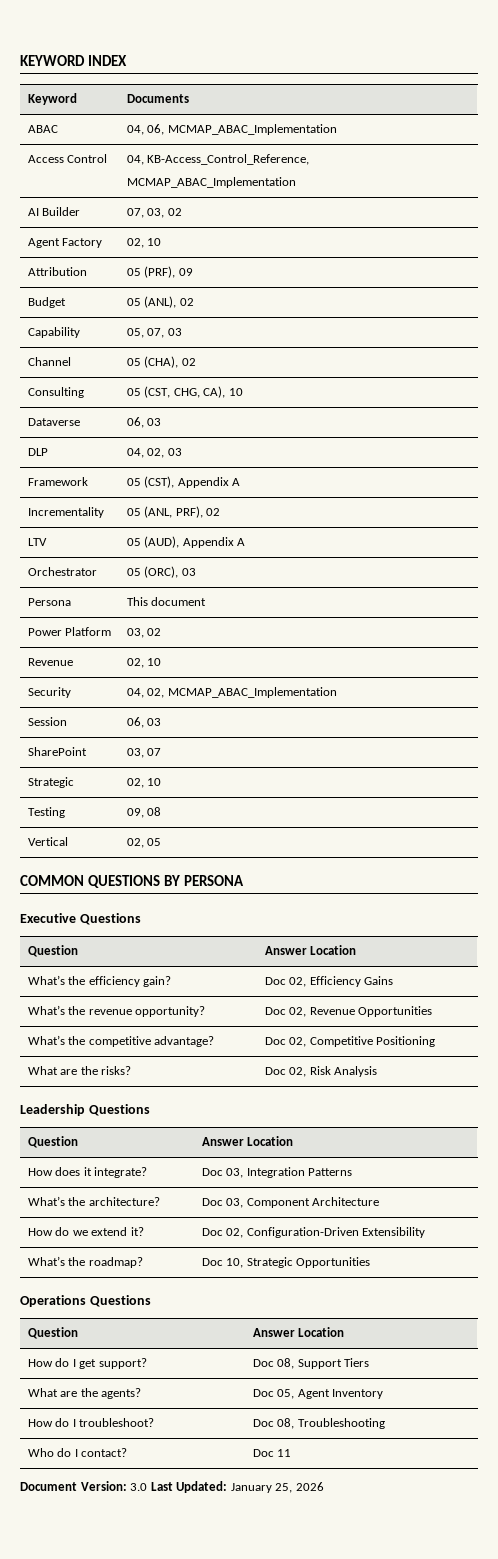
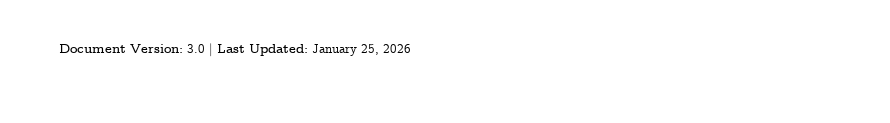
[20,55,128,66] [27,93,77,105] [126,94,189,103] [27,125,58,133] [126,124,337,135] [27,154,108,163] [126,154,310,165] [126,177,296,188] [27,207,81,216] [126,208,182,218] [27,238,103,248] [126,238,162,248] [27,267,87,276] [126,266,193,278] [27,297,66,308] [126,296,194,308] [27,327,80,338] [126,328,182,338] [27,357,71,366] [126,356,196,368] [27,387,84,398] [126,386,243,398] [27,418,80,426] [126,417,162,428] [27,448,48,456] [126,448,182,458] [27,477,88,486] [126,476,241,488] [27,507,104,518] [126,506,221,518] [27,538,47,546] [126,536,246,548] [27,567,97,576] [126,566,196,578] [27,598,71,606] [126,597,207,606] [27,627,112,636] [126,628,162,638] [27,658,73,666] [126,658,162,668] [27,687,71,698] [126,687,337,698] [27,717,67,726] [126,717,162,728] [27,747,87,756] [126,748,162,758] [27,777,74,788] [126,778,162,788] [27,807,65,818] [126,807,162,818] [27,837,68,846] [126,838,162,848] [20,875,245,888] [20,913,141,925] [27,945,78,957] [264,945,357,955] [27,975,172,987] [264,976,394,987] [27,1005,206,1017] [264,1006,433,1017] [27,1035,215,1047] [264,1036,436,1047] [27,1066,132,1075] [264,1066,378,1077] [20,1104,150,1116] [27,1136,78,1148] [201,1136,294,1146] [27,1167,148,1178] [201,1167,353,1178] [27,1196,160,1206] [201,1197,380,1208] [27,1227,144,1236] [201,1227,426,1238] [27,1256,143,1268] [201,1257,371,1268] [20,1295,151,1307] [27,1327,78,1339] [252,1327,345,1337] [27,1358,147,1369] [252,1358,370,1369] [27,1388,142,1399] [252,1389,384,1399] [27,1418,155,1427] [252,1418,385,1429] [27,1448,128,1457] [252,1449,292,1457] KEYWORD INDEX // Keyword | Documents // ABAC | 04, 06, MCMAP_ABAC_Implementation // Access Control | 04, KB-Access_Control_Reference, MCMAP_ABAC_Implementation // AI Builder | 07, 03, 02 // Agent Factory | 02, 10 // Attribution | 05 (PRF), 09 // Budget | 05 (ANL), 02 // Capability | 05, 07, 03 // Channel | 05 (CHA), 02 // Consulting | 05 (CST, CHG, CA), 10 // Dataverse | 06, 03 // DLP | 04, 02, 03 // Framework | 05 (CST), Appendix A // Incrementality | 05 (ANL, PRF), 02 // LTV | 05 (AUD), Appendix A // Orchestrator | 05 (ORC), 03 // Persona | This document // Power Platform | 03, 02 // Revenue | 02, 10 // Security | 04, 02, MCMAP_ABAC_Implementation // Session | 06, 03 // SharePoint | 03, 07 // Strategic | 02, 10 // Testing | 09, 08 // Vertical | 02, 05 // COMMON QUESTIONS BY PERSONA // Executive Questions // Question | Answer Location // What’s the efficiency gain? | Doc 02, Efficiency Gains // What’s the revenue opportunity? | Doc 02, Revenue Opportunities // What’s the competitive advantage? | Doc 02, Competitive Positioning // What are the risks? | Doc 02, Risk Analysis // Leadership Questions // Question | Answer Location // How does it integrate? | Doc 03, Integration Patterns // What’s the architecture? | Doc 03, Component Architecture // How do we extend it? | Doc 02, Configuration-Driven Extensibility // What’s the roadmap? | Doc 10, Strategic Opportunities // Operations Questions // Question | Answer Location // How do I get support? | Doc 08, Support Tiers // What are the agents? | Doc 05, Agent Inventory // How do I troubleshoot? | Doc 08, Troubleshooting // Who do I contact? | Doc 11 // -> (59, 48) none
(148, 1487) none -> [209,43,213,57] |

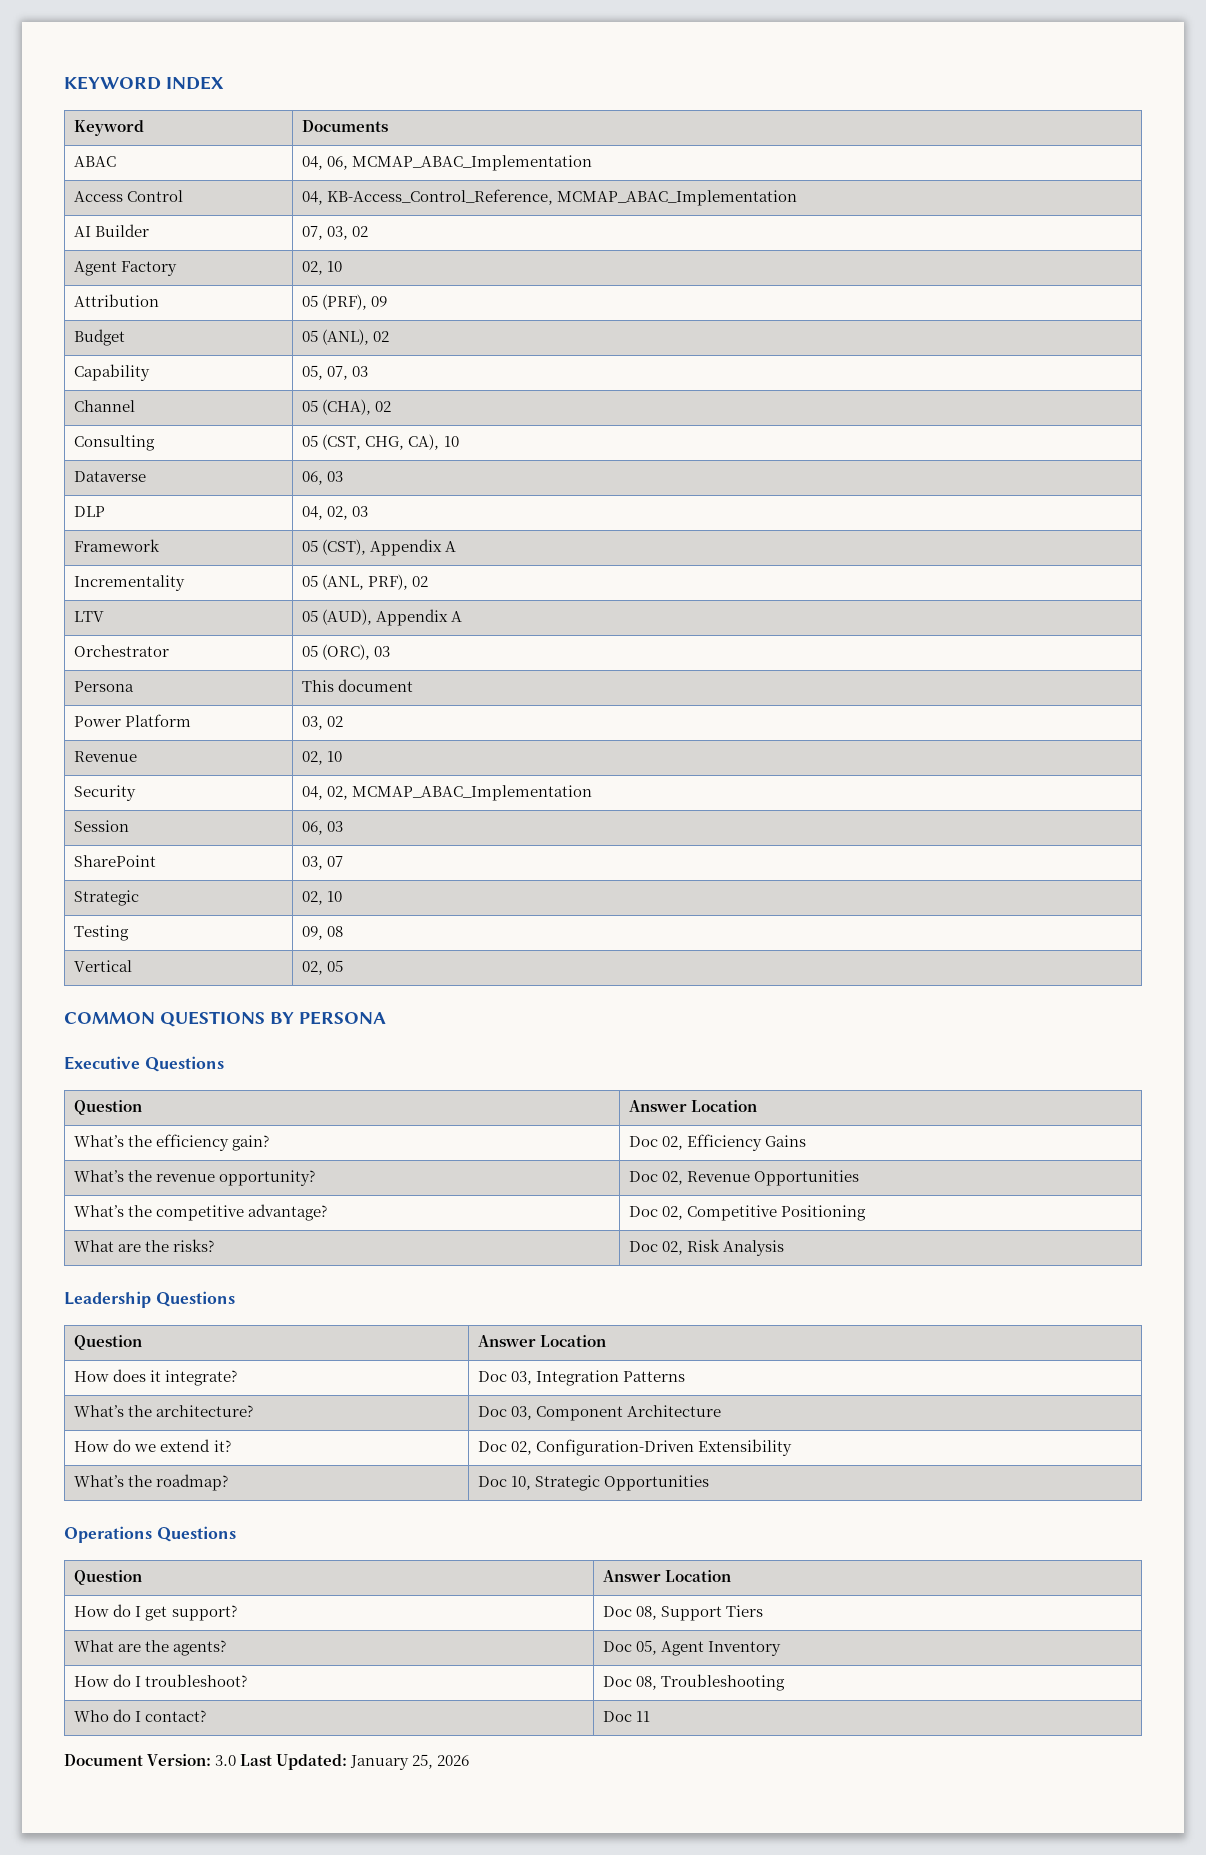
(59, 48) none -> [64,76,224,90] [74,120,145,136] [302,120,389,132] [74,156,117,167] [302,155,593,171] [74,190,184,202] [302,189,798,206] [74,224,150,237] [302,226,369,240] [74,261,178,276] [302,261,343,275] [74,294,160,307] [302,294,388,310] [74,329,126,346] [302,329,390,345] [74,364,151,381] [302,365,369,380] [74,400,136,412] [302,399,392,415] [74,435,156,451] [302,434,459,450] [74,471,147,482] [302,471,344,485] [74,506,106,517] [302,506,369,520] [74,539,161,552] [302,539,457,556] [74,575,186,591] [302,574,429,590] [74,611,105,622] [302,609,463,626] [74,645,170,657] [302,644,391,660] [74,681,135,692] [302,679,414,692] [74,714,192,727] [302,716,344,730] [74,751,138,762] [302,751,343,765] [74,785,137,801] [302,785,593,801] [74,820,130,832] [302,821,344,835] [74,855,157,867] [302,856,344,870] [74,890,140,906] [302,891,343,905] [74,925,130,941] [302,926,344,940] [74,960,133,972] [302,960,344,975] [64,1011,386,1027] [64,1056,224,1072] [74,1100,143,1115] [629,1100,758,1112] [74,1134,270,1151] [629,1134,807,1151] [74,1170,316,1186] [629,1170,860,1186] [74,1204,328,1221] [629,1205,867,1221] [74,1239,215,1252] [629,1239,785,1256] [64,1291,235,1308] [74,1335,143,1350] [478,1335,607,1347] [74,1369,238,1386] [478,1370,686,1386] [74,1405,254,1417] [478,1405,722,1421] [74,1439,231,1452] [478,1439,793,1456] [74,1474,229,1491] [478,1475,710,1491] [64,1526,236,1543] [74,1570,143,1585] [603,1570,732,1582] [74,1604,237,1621] [603,1605,764,1621] [74,1640,227,1656] [603,1640,782,1656] [74,1674,248,1687] [603,1674,786,1691] [74,1709,207,1722] [603,1711,651,1722] KEYWORD INDEX // Keyword | Documents // ABAC | 04, 06, MCMAP_ABAC_Implementation // Access Control | 04, KB-Access_Control_Reference, MCMAP_ABAC_Implementation // AI Builder | 07, 03, 02 // Agent Factory | 02, 10 // Attribution | 05 (PRF), 09 // Budget | 05 (ANL), 02 // Capability | 05, 07, 03 // Channel | 05 (CHA), 02 // Consulting | 05 (CST, CHG, CA), 10 // Dataverse | 06, 03 // DLP | 04, 02, 03 // Framework | 05 (CST), Appendix A // Incrementality | 05 (ANL, PRF), 02 // LTV | 05 (AUD), Appendix A // Orchestrator | 05 (ORC), 03 // Persona | This document // Power Platform | 03, 02 // Revenue | 02, 10 // Security | 04, 02, MCMAP_ABAC_Implementation // Session | 06, 03 // SharePoint | 03, 07 // Strategic | 02, 10 // Testing | 09, 08 // Vertical | 02, 05 // COMMON QUESTIONS BY PERSONA // Executive Questions // Question | Answer Location // What’s the efficiency gain? | Doc 02, Efficiency Gains // What’s the revenue opportunity? | Doc 02, Revenue Opportunities // What’s the competitive advantage? | Doc 02, Competitive Positioning // What are the risks? | Doc 02, Risk Analysis // Leadership Questions // Question | Answer Location // How does it integrate? | Doc 03, Integration Patterns // What’s the architecture? | Doc 03, Component Architecture // How do we extend it? | Doc 02, Configuration-Driven Extensibility // What’s the roadmap? | Doc 10, Strategic Opportunities // Operations Questions // Question | Answer Location // How do I get support? | Doc 08, Support Tiers // What are the agents? | Doc 05, Agent Inventory // How do I troubleshoot? | Doc 08, Troubleshooting // Who do I contact? | Doc 11 //
[209,43,213,57] | -> (237, 1760) none

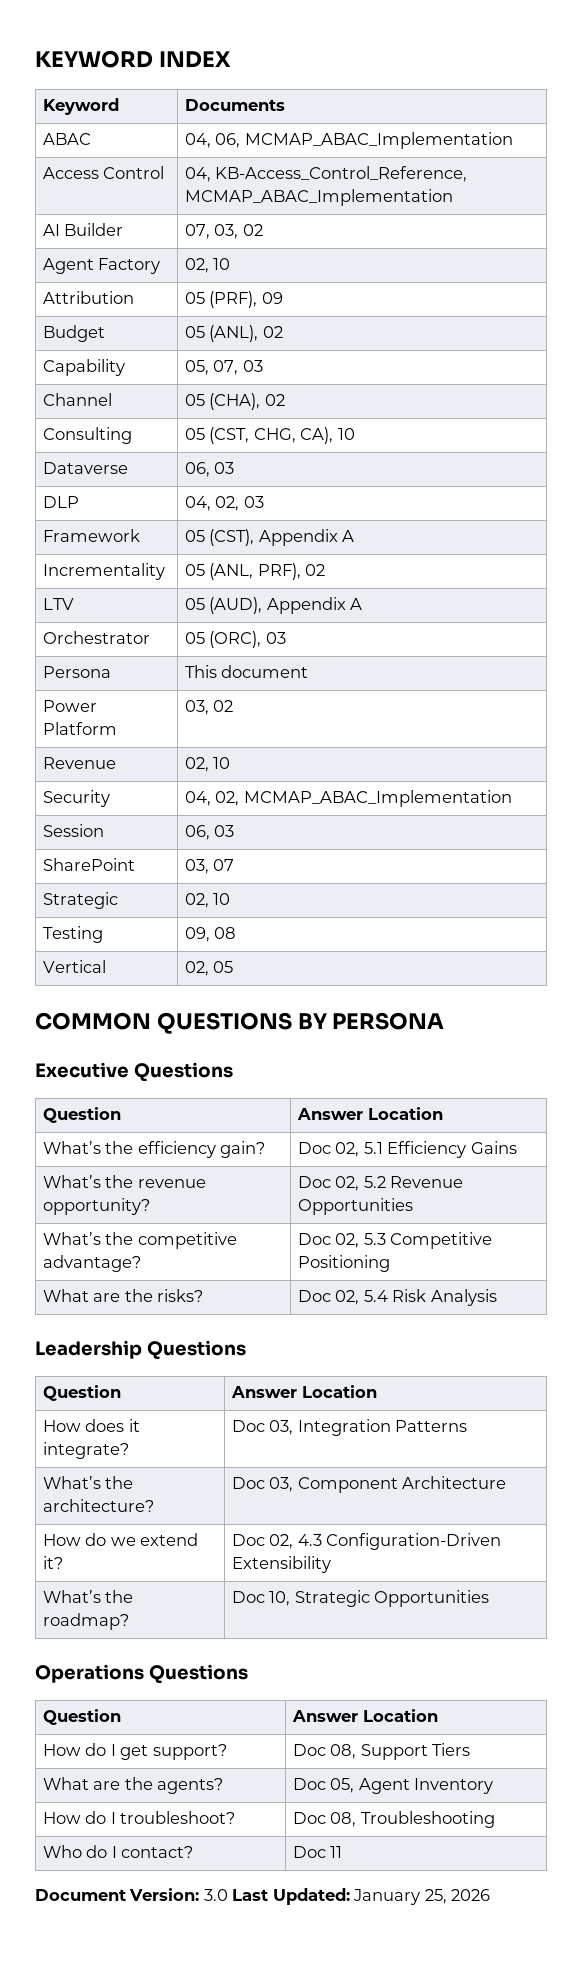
(684, 1143) none -> [363,1142,383,1154] 5.1
(684, 1178) none -> [363,1176,386,1188] 5.2
(684, 1213) none -> [363,1233,386,1245] 5.3
(684, 1248) none -> [363,1290,388,1302] 5.4
(533, 1448) none -> [297,1534,322,1546] 4.3

